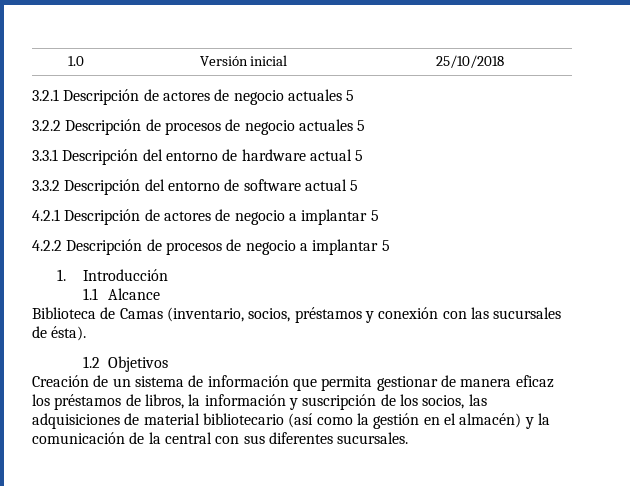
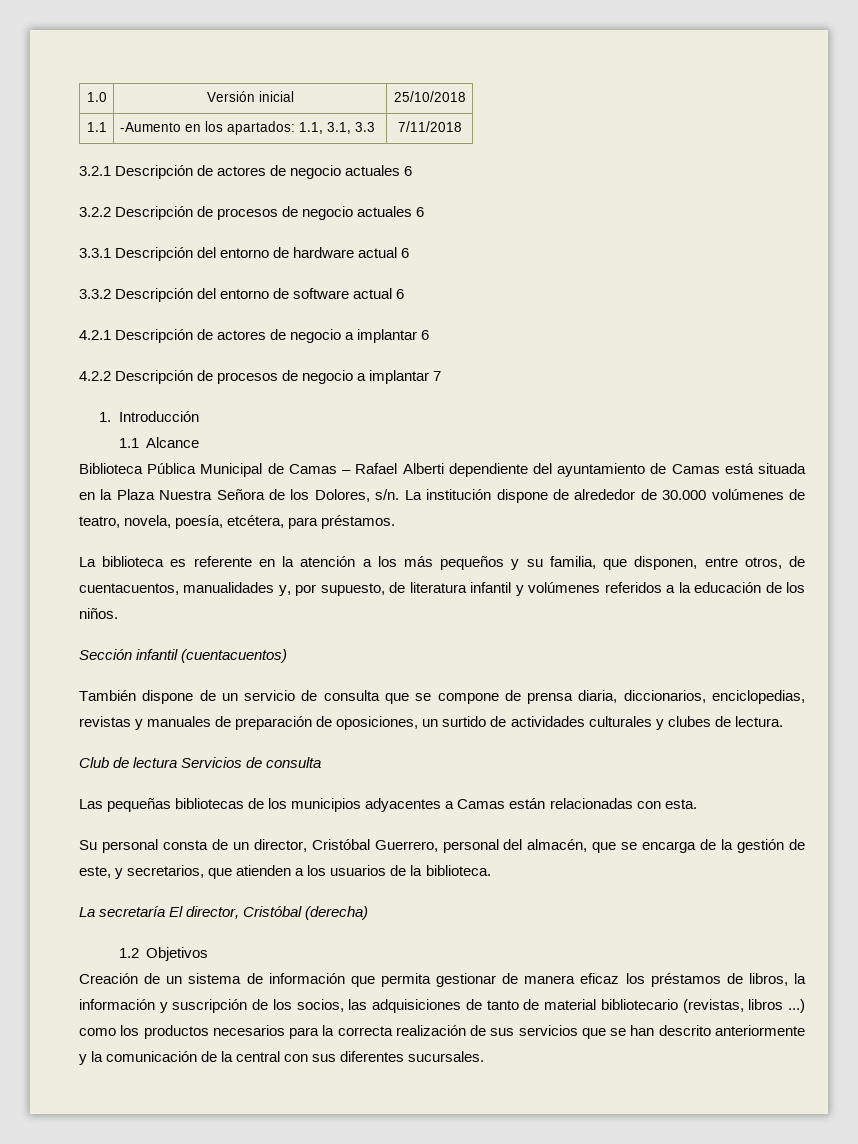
(504, 61) none -> [86,122,107,132] [119,121,375,135] [397,121,462,132] // 1.1 | -Aumento en los apartados: 1.1, 3.1, 3.3 | 7/11/2018
[346,90,355,101] 5 -> [404,166,413,176] 6
[357,120,366,131] 5 -> [416,207,425,217] 6
[355,150,364,161] 5 -> [401,248,410,258] 6
[350,180,359,191] 5 -> [396,289,405,299] 6
[370,210,379,221] 5 -> [421,330,430,340] 6
[381,240,390,251] 5 -> [433,371,442,381] 7
[100,307,562,323] [32,326,87,341] de Camas (inventario, socios, préstamos y conexión con las sucursales de ésta). -> [147,463,806,477] [79,489,805,503] [79,515,396,529] [79,556,805,570] [79,582,805,596] [79,608,118,619] [79,649,288,663] [79,690,805,704] [79,716,783,730] [79,757,322,768] [79,798,697,812] [79,839,806,853] [79,865,491,879] [79,906,369,920] Pública Municipal de Camas – Rafael Alberti dependiente del ayuntamiento de Camas está situada en la Plaza Nuestra Señora de los Dolores, s/n. La institución dispone de alrededor de 30.000 volúmenes de teatro, novela, poesía, etcétera, para préstamos. // La biblioteca es referente en la atención a los más pequeños y su familia, que disponen, entre otros, de cuentacuentos, manualidades y, por supuesto, de literatura infantil y volúmenes referidos a la educación de los niños. // Sección infantil (cuentacuentos) // También dispone de un servicio de consulta que se compone de prensa diaria, diccionarios, enciclopedias, revistas y manuales de preparación de oposiciones, un surtido de actividades culturales y clubes de lectura. // Club de lectura Servicios de consulta // Las pequeñas bibliotecas de los municipios adyacentes a Camas están relacionadas con esta. // Su personal consta de un director, Cristóbal Guerrero, personal del almacén, que se encarga de la gestión de este, y secretarios, que atienden a los usuarios de la biblioteca. // La secretaría El director, Cristóbal (derecha)
[143,413,522,429] material bibliotecario (así como la gestión en el almacén) -> [486,999,806,1013] [79,1025,805,1039] tanto de material bibliotecario (revistas, libros ...) como los productos necesarios para la correcta realización de sus servicios que se han descrito anteriormente

